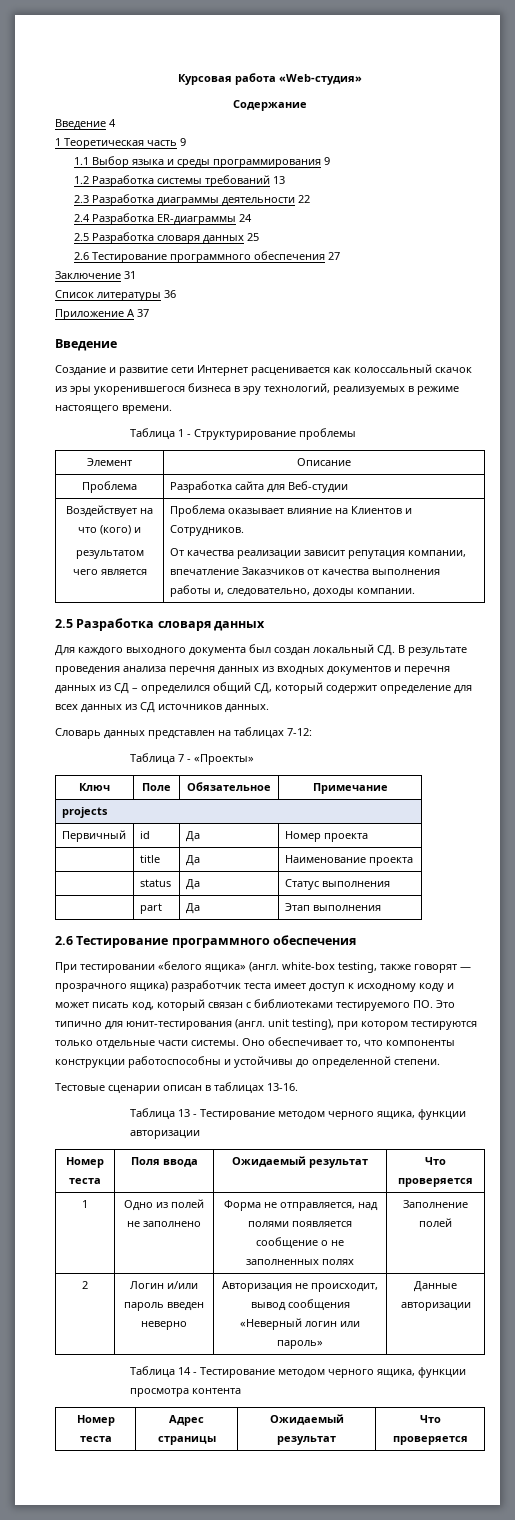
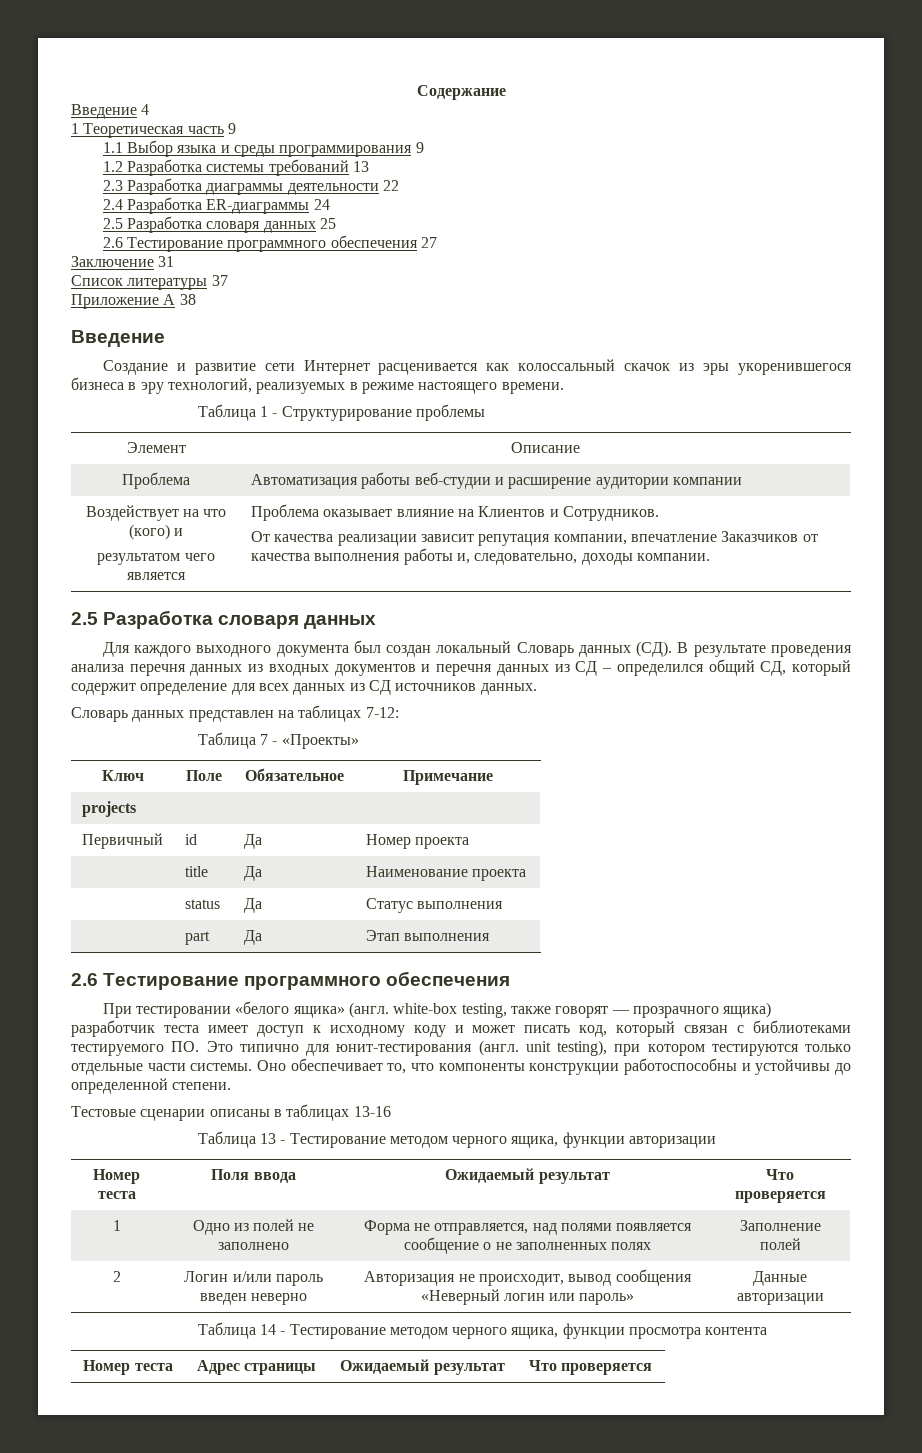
[178,73,362,85] Курсовая работа «Web-студия» // -> (416, 92) none
[164,290,176,298] 36 -> [211,275,228,286] 37
[137,309,149,317] 37 -> [179,294,196,305] 38
[169,481,348,493] Разработка сайта для Веб-студии -> [250,472,742,489] Автоматизация работы веб-студии и расширение аудитории компании
[377,645,395,656] СД. -> [516,641,673,657] Словарь данных (СД).
[163,1085,202,1091] описан -> [209,1109,270,1117] описаны
[267,1083,298,1091] 13-16. -> [353,1106,391,1117] 13-16

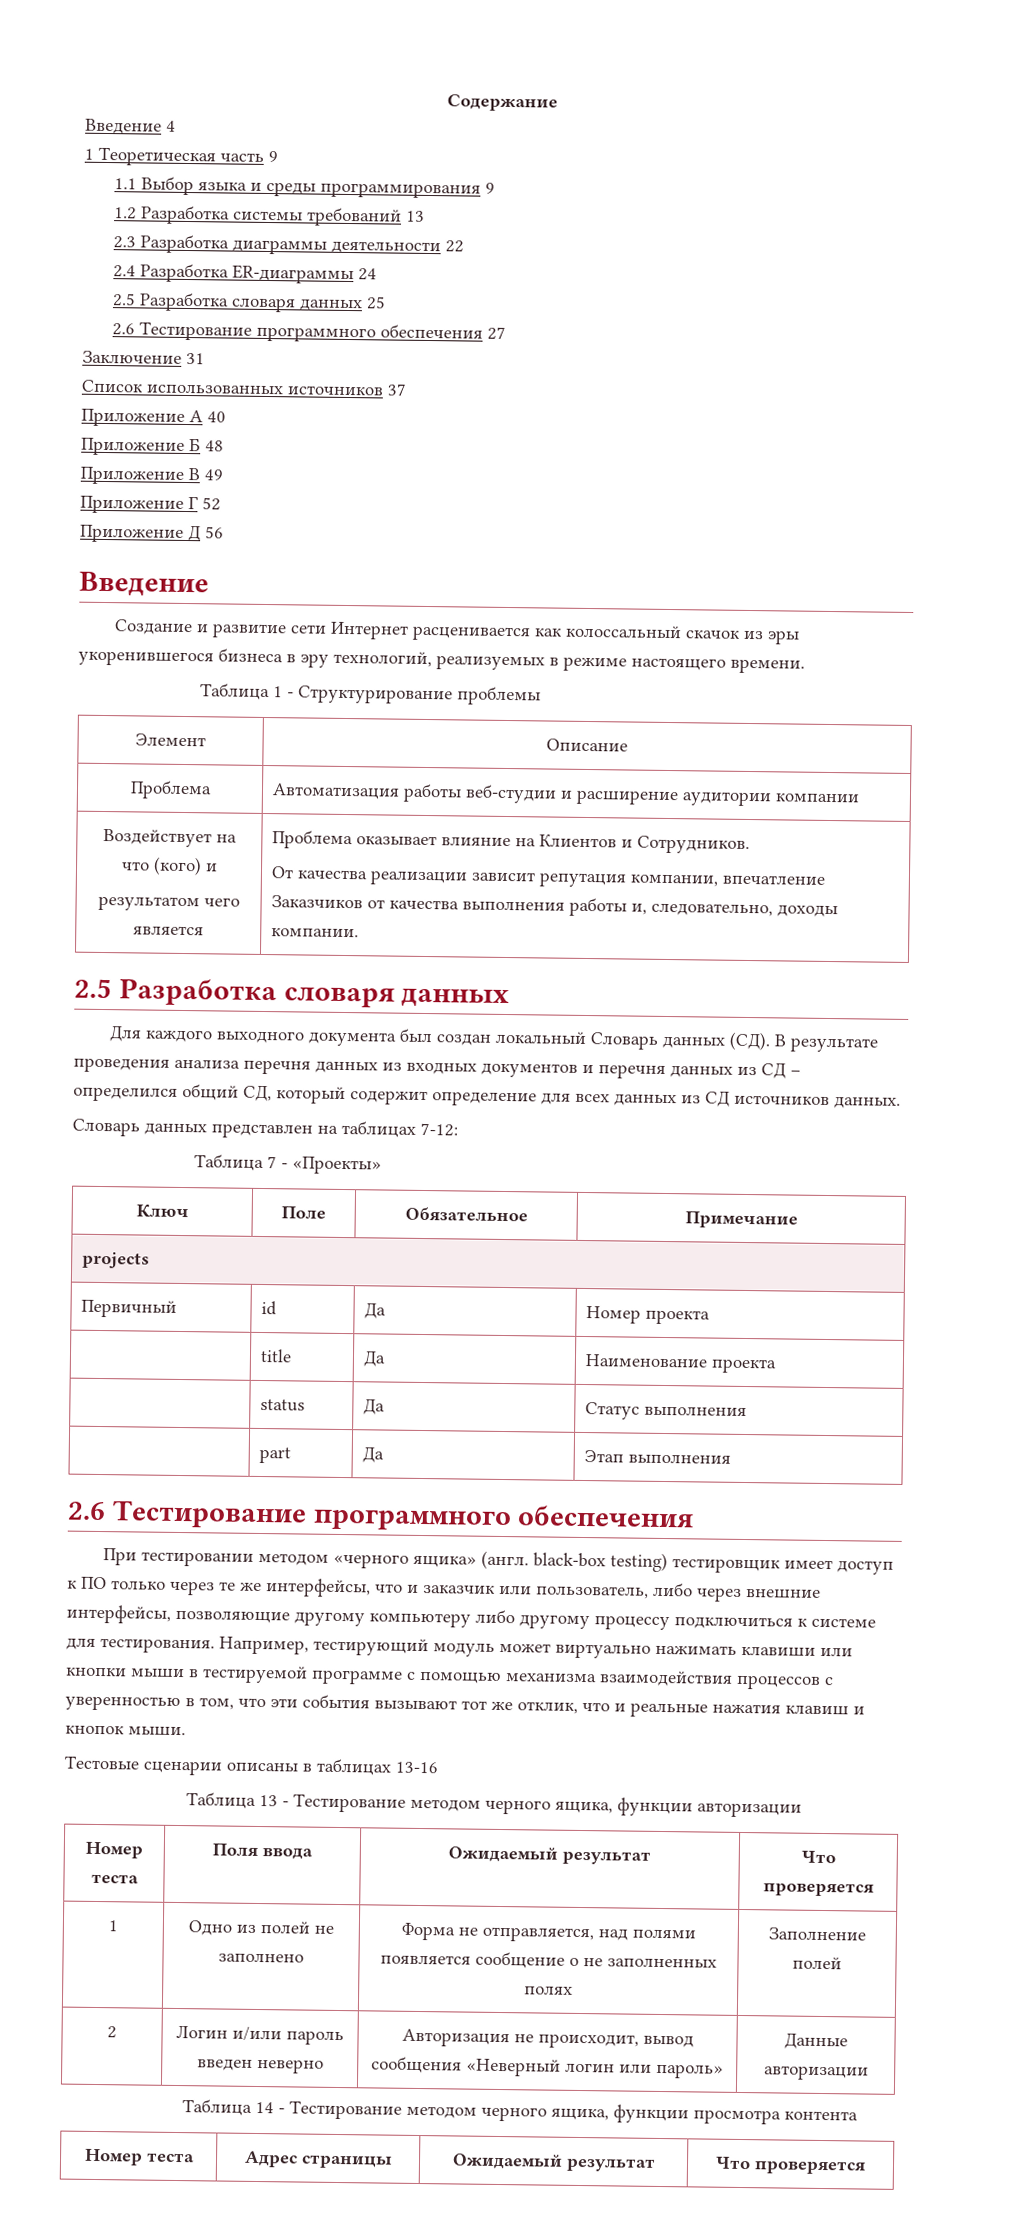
[127,278,208,290] литературы -> [146,383,384,396] использованных источников
[179,294,196,305] 38 -> [207,411,226,423] [81,437,224,456] [80,466,223,485] [80,495,221,514] [80,524,224,543] 40 // Приложение Б 48 // Приложение В 49 // Приложение Г 52 // Приложение Д 56
[235,1001,772,1018] [71,1020,852,1037] [71,1040,851,1056] [71,1058,851,1075] [71,1078,232,1094] «белого ящика» (англ. white-box testing, также говорят — прозрачного ящика) разработчик теста имеет доступ к исходному коду и может писать код, который связан с библиотеками тестируемого ПО. Это типично для юнит-тестирования (англ. unit testing), при котором тестируются только отдельные части системы. Оно обеспечивает то, что компоненты конструкции работоспособны и устойчивы до определенной степени. -> [258,1550,895,1575] [67,1576,821,1602] [66,1604,876,1631] [66,1636,853,1659] [66,1665,834,1690] [65,1694,865,1718] [65,1725,186,1737] методом «черного ящика» (англ. black-box testing) тестировщик имеет доступ к ПО только через те же интерфейсы, что и заказчик или пользователь, либо через внешние интерфейсы, позволяющие другому компьютеру либо другому процессу подключиться к системе для тестирования. Например, тестирующий модуль может виртуально нажимать клавиши или кнопки мыши в тестируемой программе с помощью механизма взаимодействия процессов с уверенностью в том, что эти события вызывают тот же отклик, что и реальные нажатия клавиш и кнопок мыши.

